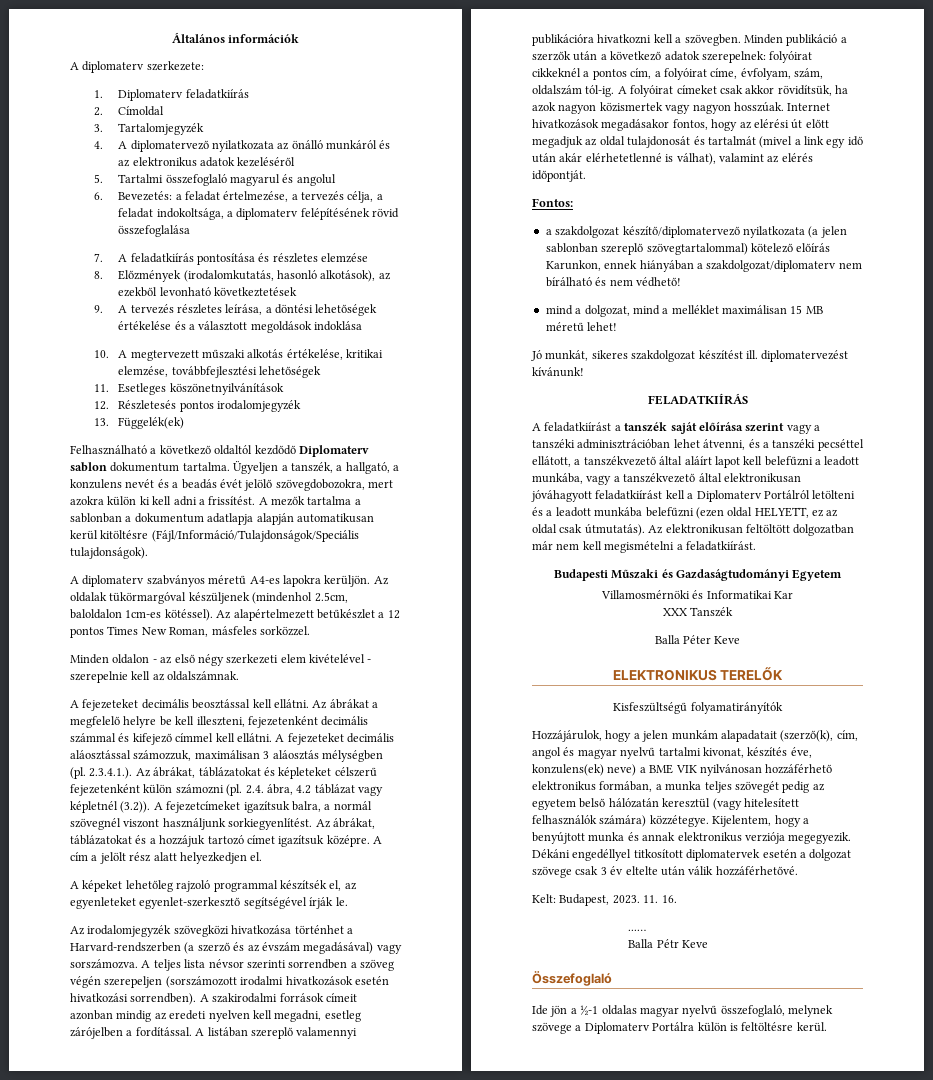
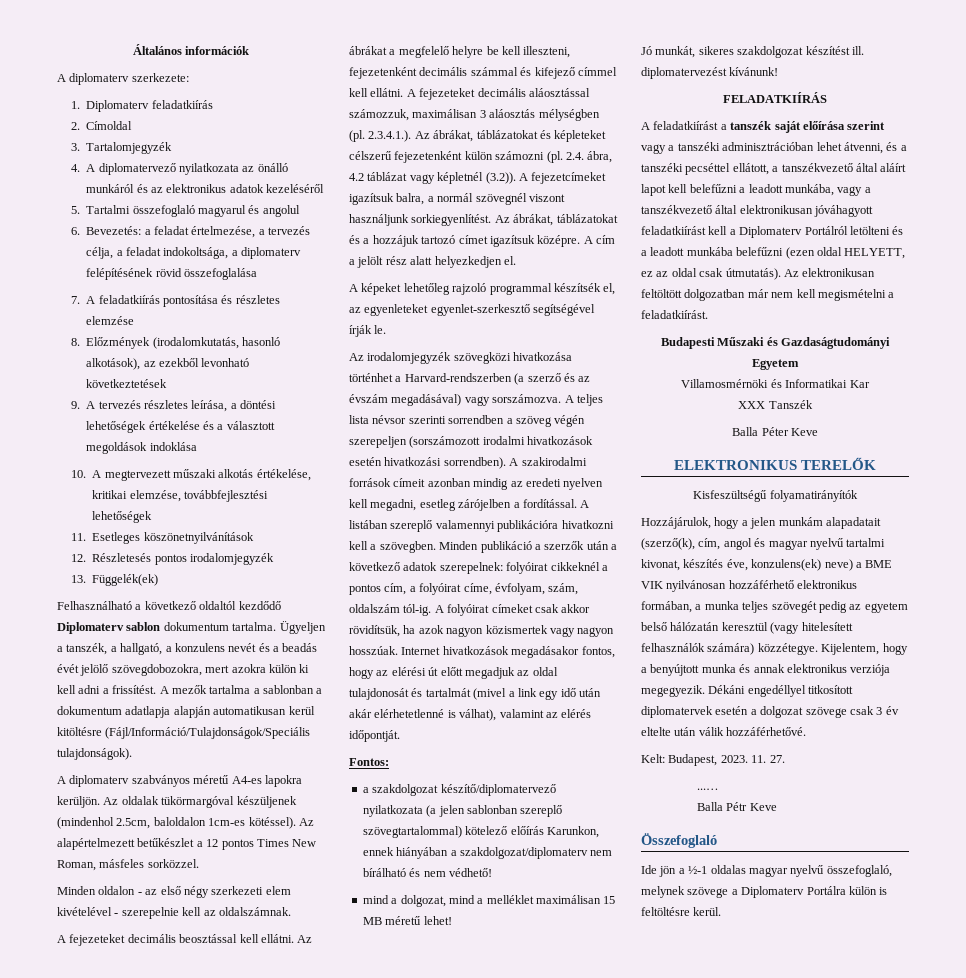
[661,895,677,903] 16. -> [769,755,785,763] 27.

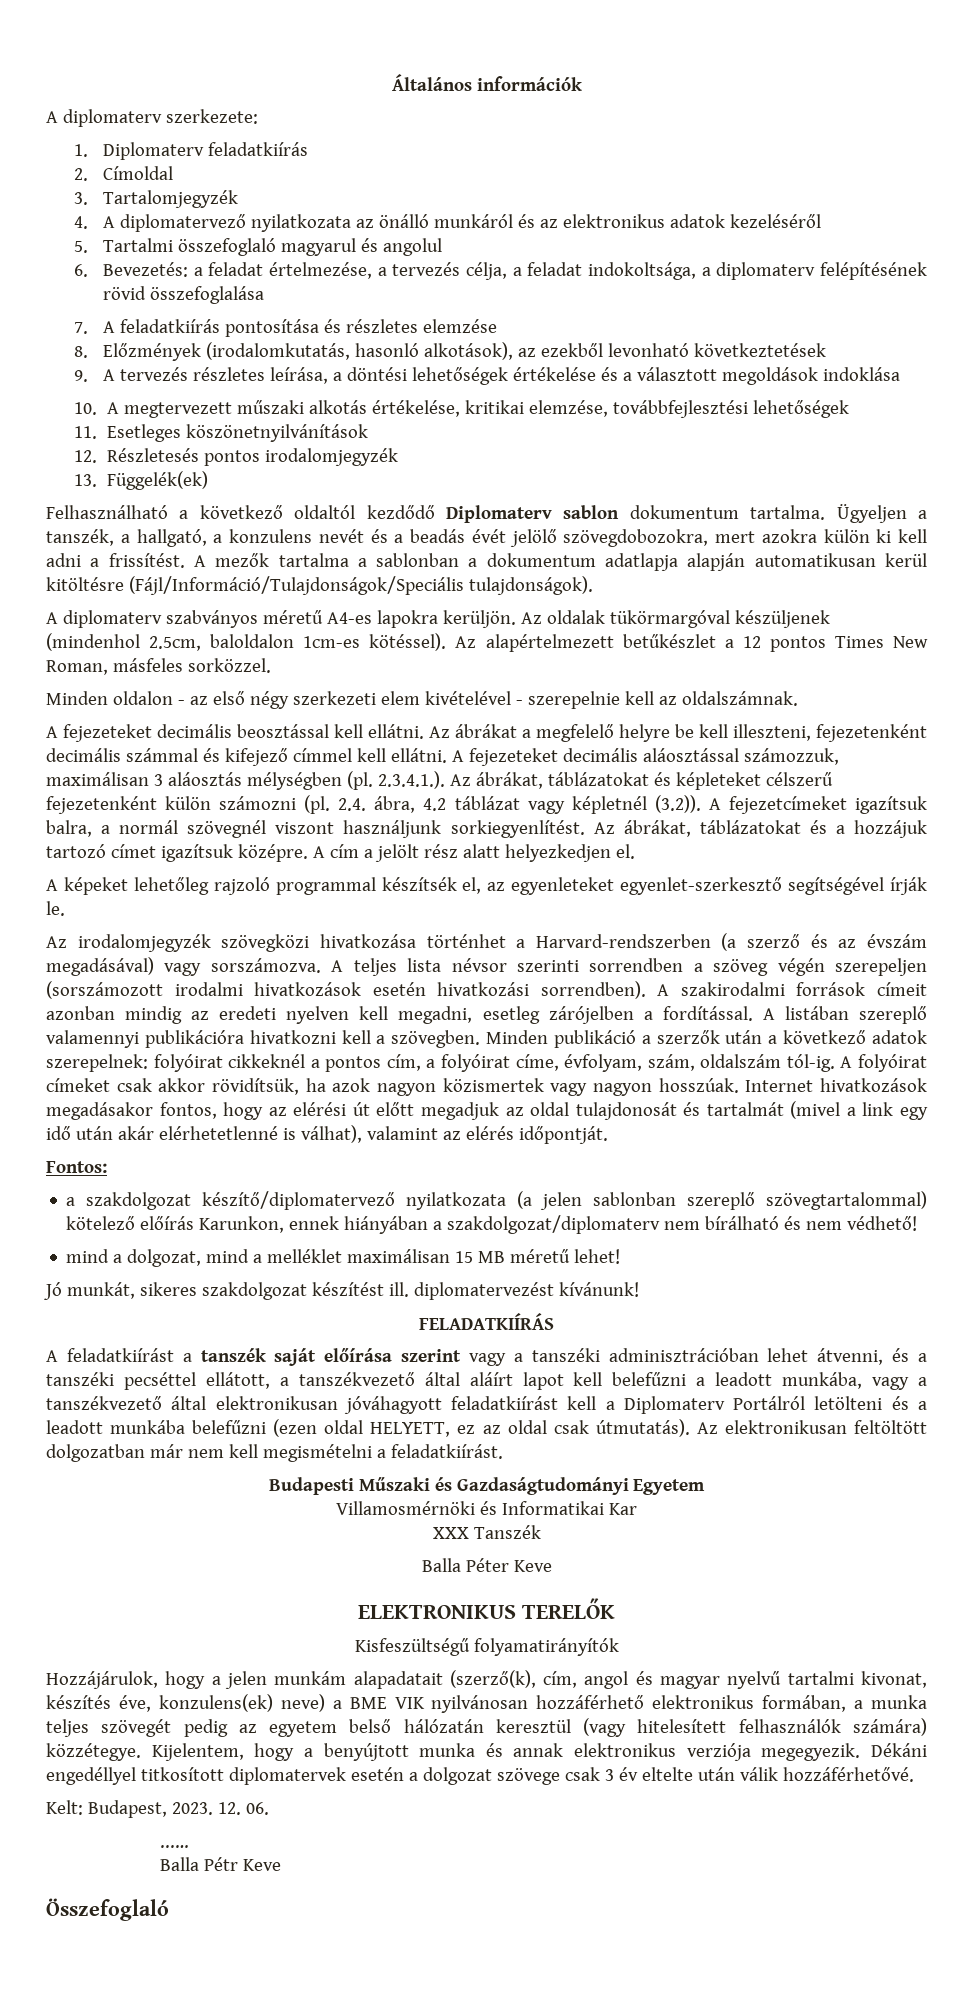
[751,755,785,763] 11. 27. -> [217,1802,269,1815] 12. 06.
[641,865,892,877] [641,886,888,898] [641,907,722,916] // Ide jön a ½-1 oldalas magyar nyelvű összefoglaló, melynek szövege a Diplomaterv Portálra külön is feltöltésre kerül. -> (169, 1909) none

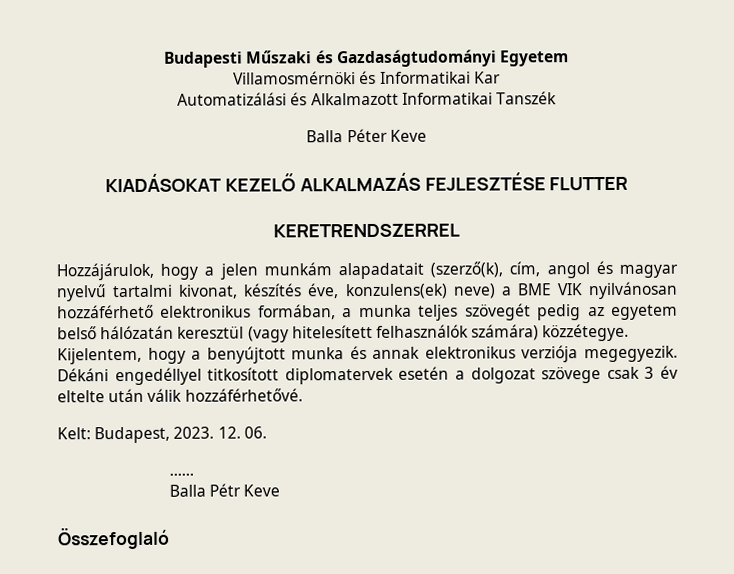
[391,74,582,91] [46,109,258,127] [74,142,308,160] [74,166,173,181] [74,190,238,208] [74,214,821,232] [74,238,442,256] [74,262,927,280] [102,286,264,304] [74,319,497,337] [74,342,826,361] [74,367,900,385] [74,400,849,418] [74,424,368,442] [74,448,398,466] [74,471,208,490] [46,504,927,523] [46,529,927,547] [46,553,927,571] [46,576,593,595] [46,610,830,628] [46,633,929,652] [46,658,271,675] [46,691,798,709] [46,724,927,742] [46,748,839,766] [46,771,833,790] [46,795,928,814] [46,820,928,838] [46,844,635,862] [46,877,927,895] [46,901,65,916] [46,933,927,952] [46,957,927,976] [46,981,927,999] [46,1006,928,1024] [46,1030,927,1048] [46,1054,927,1072] [46,1078,927,1096] [46,1101,928,1120] [46,1125,608,1144] [46,1161,107,1173] [66,1191,927,1210] [66,1215,918,1234] [66,1249,621,1267] [44,1282,639,1300] [419,1313,554,1330] [46,1348,927,1366] [46,1372,928,1390] [46,1396,927,1414] [46,1419,928,1437] [46,1444,503,1462] Általános információk // A diplomaterv szerkezete: // 1. Diplomaterv feladatkiírás // 2. Címoldal // 3. Tartalomjegyzék // 4. A diplomatervező nyilatkozata az önálló munkáról és az elektronikus adatok kezeléséről // 5. Tartalmi összefoglaló magyarul és angolul // 6. Bevezetés: a feladat értelmezése, a tervezés célja, a feladat indokoltsága, a diplomaterv felépítésének rövid összefoglalása // 7. A feladatkiírás pontosítása és részletes elemzése // 8. Előzmények (irodalomkutatás, hasonló alkotások), az ezekből levonható következtetések // 9. A tervezés részletes leírása, a döntési lehetőségek értékelése és a választott megoldások indoklása // 10. A megtervezett műszaki alkotás értékelése, kritikai elemzése, továbbfejlesztési lehetőségek // 11. Esetleges köszönetnyilvánítások // 12. Részletesés pontos irodalomjegyzék // 13. Függelék(ek) // Felhasználható a következő oldaltól kezdődő Diplomaterv sablon dokumentum tartalma. Ügyeljen a tanszék, a hallgató, a konzulens nevét és a beadás évét jelölő szövegdobozokra, mert azokra külön ki kell adni a frissítést. A mezők tartalma a sablonban a dokumentum adatlapja alapján automatikusan kerül kitöltésre (Fájl/Információ/Tulajdonságok/Speciális tulajdonságok). // A diplomaterv szabványos méretű A4-es lapokra kerüljön. Az oldalak tükörmargóval készüljenek (mindenhol 2.5cm, baloldalon 1cm-es kötéssel). Az alapértelmezett betűkészlet a 12 pontos Times New Roman, másfeles sorközzel. // Minden oldalon - az első négy szerkezeti elem kivételével - szerepelnie kell az oldalszámnak. // A fejezeteket decimális beosztással kell ellátni. Az ábrákat a megfelelő helyre be kell illeszteni, fejezetenként decimális számmal és kifejező címmel kell ellátni. A fejezeteket decimális aláosztással számozzuk, maximálisan 3 aláosztás mélységben (pl. 2.3.4.1.). Az ábrákat, táblázatokat és képleteket célszerű fejezetenként külön számozni (pl. 2.4. ábra, 4.2 táblázat vagy képletnél (3.2)). A fejezetcímeket igazítsuk balra, a normál szövegnél viszont használjunk sorkiegyenlítést. Az ábrákat, táblázatokat és a hozzájuk tartozó címet igazítsuk középre. A cím a jelölt rész alatt helyezkedjen el. // A képeket lehetőleg rajzoló programmal készítsék el, az egyenleteket egyenlet-szerkesztő segítségével írják le. // Az irodalomjegyzék szövegközi hivatkozása történhet a Harvard-rendszerben (a szerző és az évszám megadásával) vagy sorszámozva. A teljes lista névsor szerinti sorrendben a szöveg végén szerepeljen (sorszámozott irodalmi hivatkozások esetén hivatkozási sorrendben). A szakirodalmi források címeit azonban mindig az eredeti nyelven kell megadni, esetleg zárójelben a fordítással. A listában szereplő valamennyi publikációra hivatkozni kell a szövegben. Minden publikáció a szerzők után a következő adatok szerepelnek: folyóirat cikkeknél a pontos cím, a folyóirat címe, évfolyam, szám, oldalszám tól-ig. A folyóirat címeket csak akkor rövidítsük, ha azok nagyon közismertek vagy nagyon hosszúak. Internet hivatkozások megadásakor fontos, hogy az elérési út előtt megadjuk az oldal tulajdonosát és tartalmát (mivel a link egy idő után akár elérhetetlenné is válhat), valamint az elérés időpontját. // Fontos: // a szakdolgozat készítő/diplomatervező nyilatkozata (a jelen sablonban szereplő szövegtartalommal) kötelező előírás Karunkon, ennek hiányában a szakdolgozat/diplomaterv nem bírálható és nem védhető! // mind a dolgozat, mind a melléklet maximálisan 15 MB méretű lehet! // Jó munkát, sikeres szakdolgozat készítést ill. diplomatervezést kívánunk! // FELADATKIÍRÁS // A feladatkiírást a tanszék saját előírása szerint vagy a tanszéki adminisztrációban lehet átvenni, és a tanszéki pecséttel ellátott, a tanszékvezető által aláírt lapot kell belefűzni a leadott munkába, vagy a tanszékvezető által elektronikusan jóváhagyott feladatkiírást kell a Diplomaterv Portálról letölteni és a leadott munkába belefűzni (ezen oldal HELYETT, ez az oldal csak útmutatás). Az elektronikusan feltöltött dolgozatban már nem kell megismételni a feladatkiírást. // -> (164, 59) none
[432,1527,469,1539] XXX -> [177,92,493,106] Automatizálási és Alkalmazott Informatikai
[357,1598,616,1619] [354,1638,619,1656] ELEKTRONIKUS TERELŐK // Kisfeszültségű folyamatirányítók -> [104,172,629,193] [273,223,460,238] KIADÁSOKAT KEZELŐ ALKALMAZÁS FEJLESZTÉSE FLUTTER // KERETRENDSZERREL

